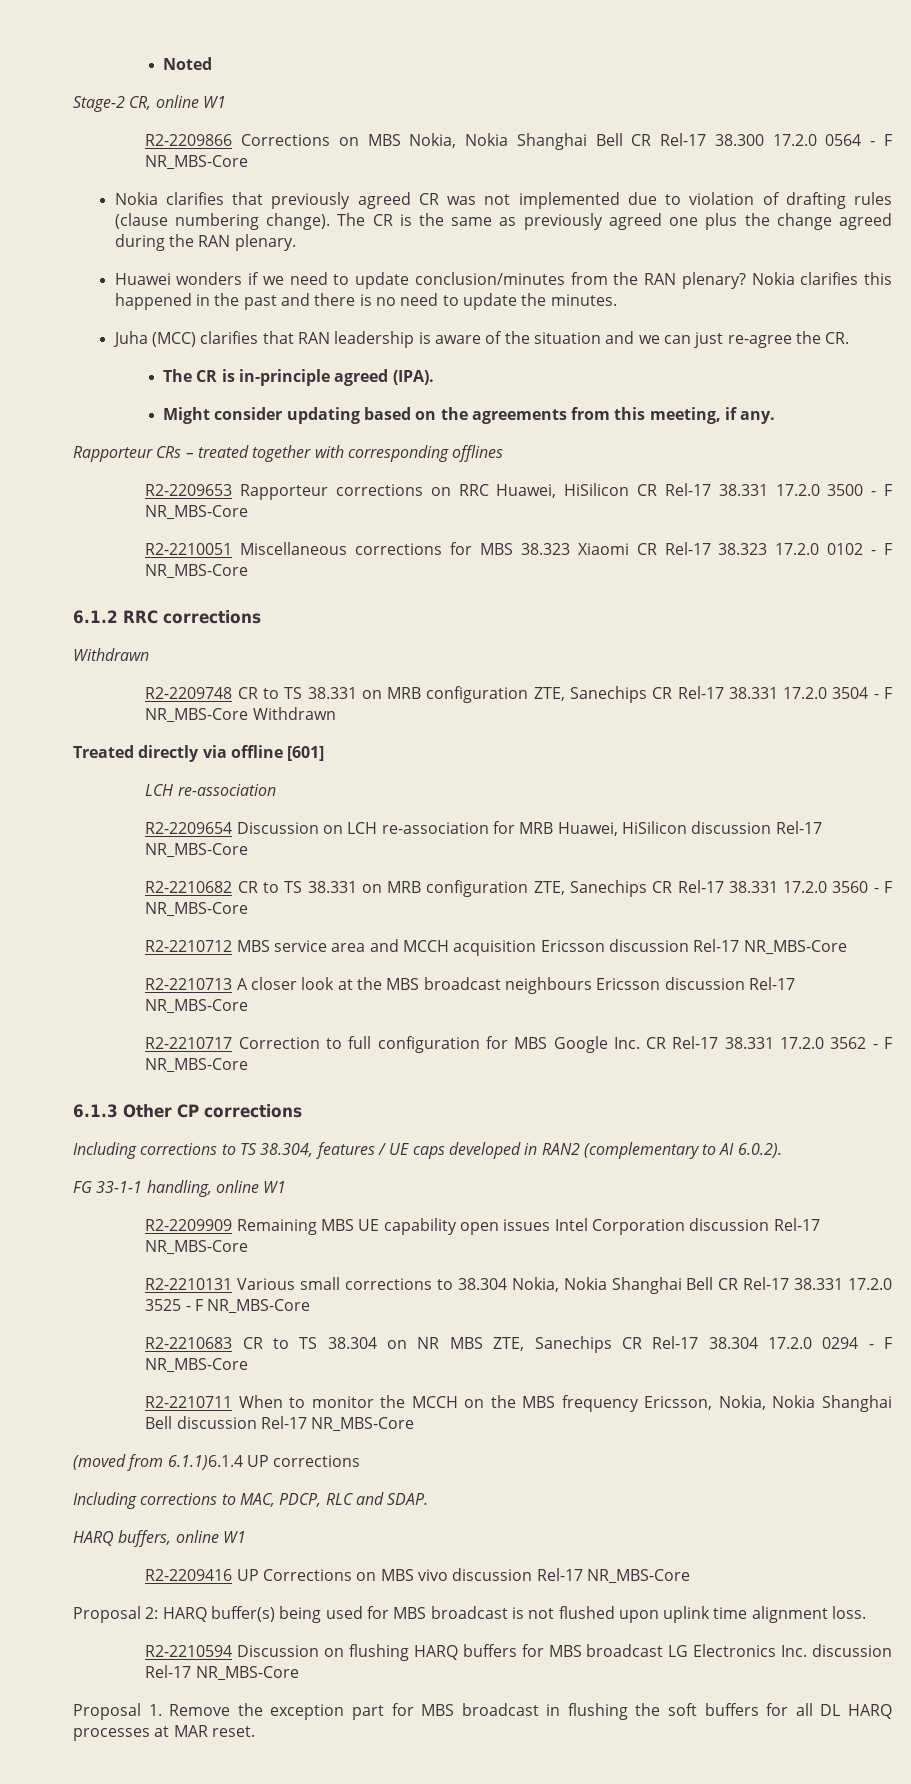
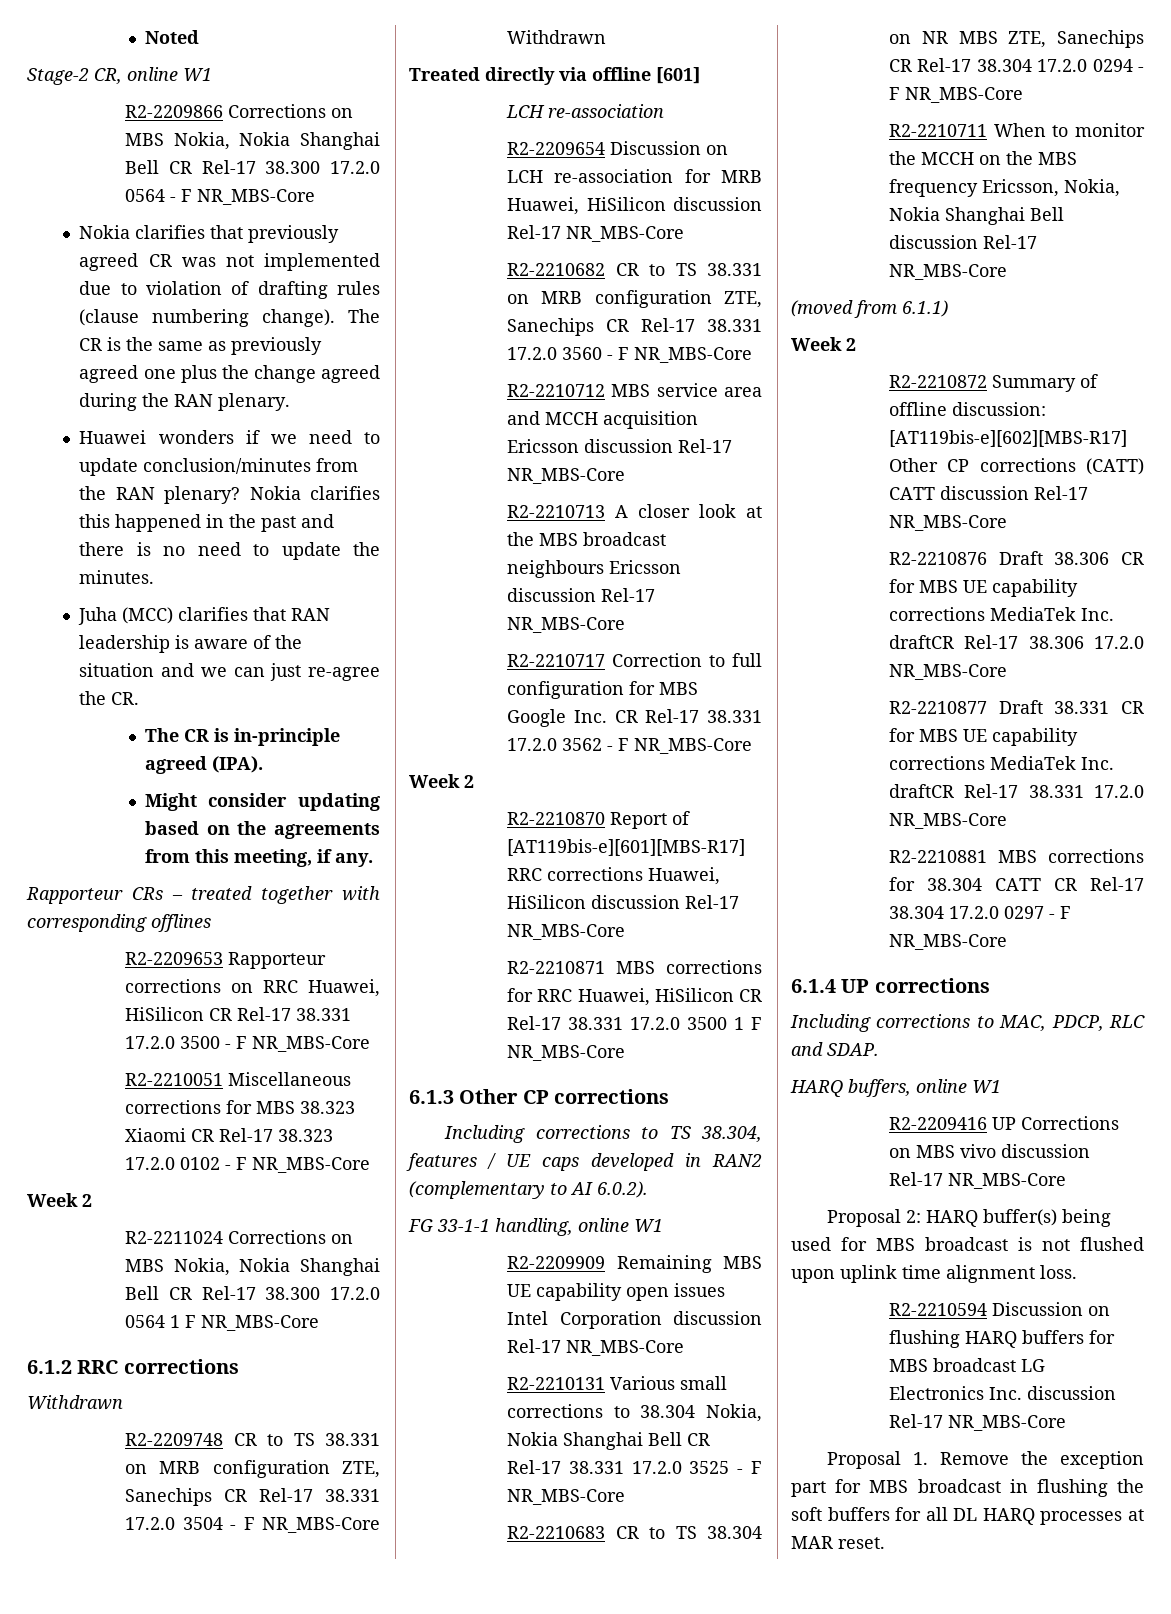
(249, 571) none -> [27,1193,92,1207] [125,1230,354,1244] [125,1258,380,1276] [125,1286,380,1300] [125,1315,320,1331] // Week 2 // R2-2211024 Corrections on MBS Nokia, Nokia Shanghai Bell CR Rel-17 38.300 17.2.0 0564 1 F NR_MBS-Core
(249, 1065) none -> [409,774,474,788] [507,811,691,829] [507,839,746,856] [507,867,721,885] [507,895,740,909] [507,924,626,940] [507,960,762,974] [507,988,762,1006] [507,1016,762,1030] [507,1045,626,1061] // Week 2 // R2-2210870 Report of [AT119bis-e][601][MBS-R17] RRC corrections Huawei, HiSilicon discussion Rel-17 NR_MBS-Core // R2-2210871 MBS corrections for RRC Huawei, HiSilicon CR Rel-17 38.331 17.2.0 3500 1 F NR_MBS-Core
[167,1455,243,1470] 6.1.1)6.1.4 -> [902,300,948,317] [791,337,856,351] [889,374,1099,392] [889,402,1047,416] [889,430,1128,447] [889,458,1144,475] [889,486,1089,500] [889,515,1008,531] [889,551,1144,565] [889,579,1079,597] [889,607,1115,621] [889,635,1144,649] [889,664,1008,680] [889,700,1144,714] [889,728,1079,746] [889,756,1115,770] [889,784,1144,798] [889,813,1008,829] [889,849,1144,863] [889,877,1144,891] [889,906,1072,919] [889,934,1008,950] [791,979,836,993] 6.1.1) // Week 2 // R2-2210872 Summary of offline discussion: [AT119bis-e][602][MBS-R17] Other CP corrections (CATT) CATT discussion Rel-17 NR_MBS-Core // R2-2210876 Draft 38.306 CR for MBS UE capability corrections MediaTek Inc. draftCR Rel-17 38.306 17.2.0 NR_MBS-Core // R2-2210877 Draft 38.331 CR for MBS UE capability corrections MediaTek Inc. draftCR Rel-17 38.331 17.2.0 NR_MBS-Core // R2-2210881 MBS corrections for 38.304 CATT CR Rel-17 38.304 17.2.0 0297 - F NR_MBS-Core // 6.1.4

